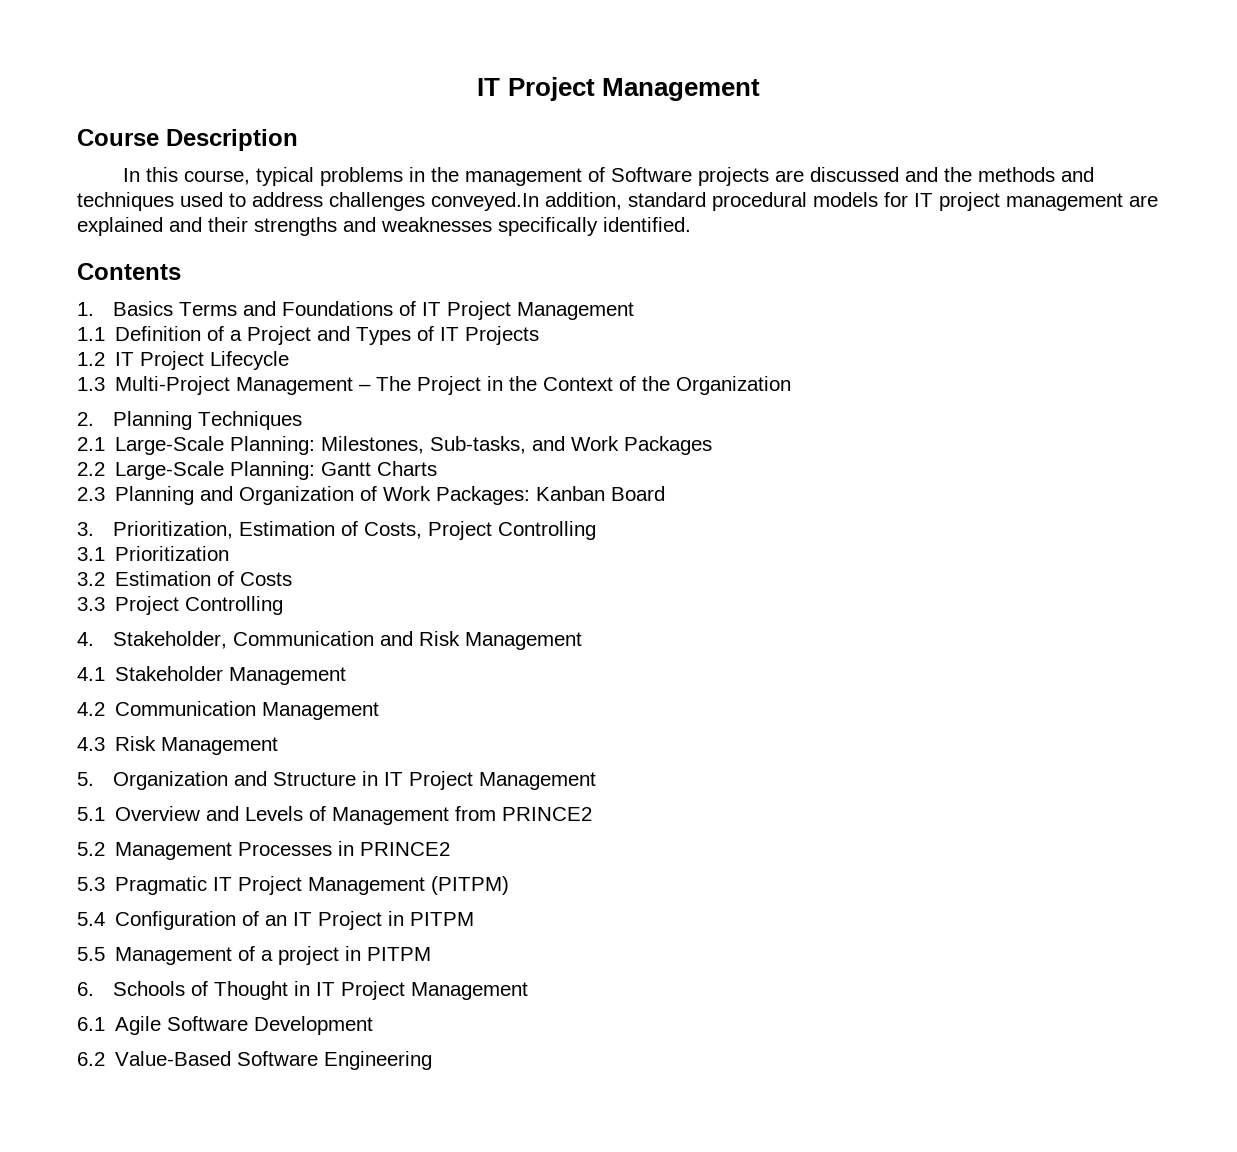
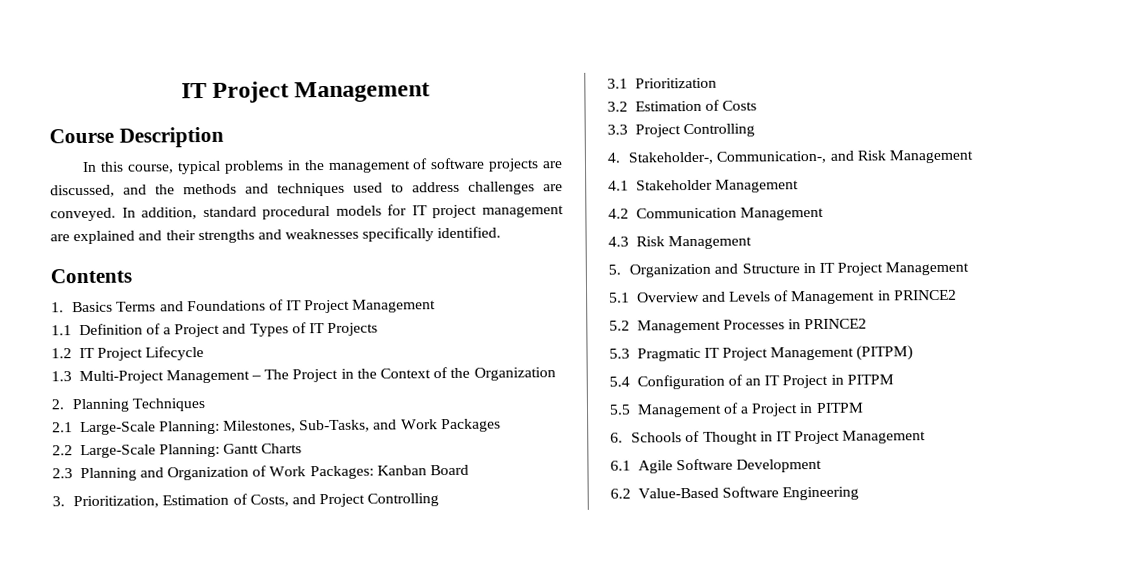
[610,167,692,182] Software -> [430,157,486,170] software
[809,167,899,182] discussed -> [50,184,115,198] discussed,
[431,192,539,211] conveyed.In -> [543,184,563,192] [50,207,136,222] are conveyed. In
[430,436,527,454] Sub-tasks, -> [299,419,371,433] Sub-Tasks,
(422, 530) none -> [291,494,316,505] and
[112,631,374,649] Stakeholder, Communication -> [628,150,827,165] Stakeholder-, Communication-,
[455,806,497,821] from -> [877,290,891,301] in
[278,946,340,965] project -> [751,403,799,417] Project

